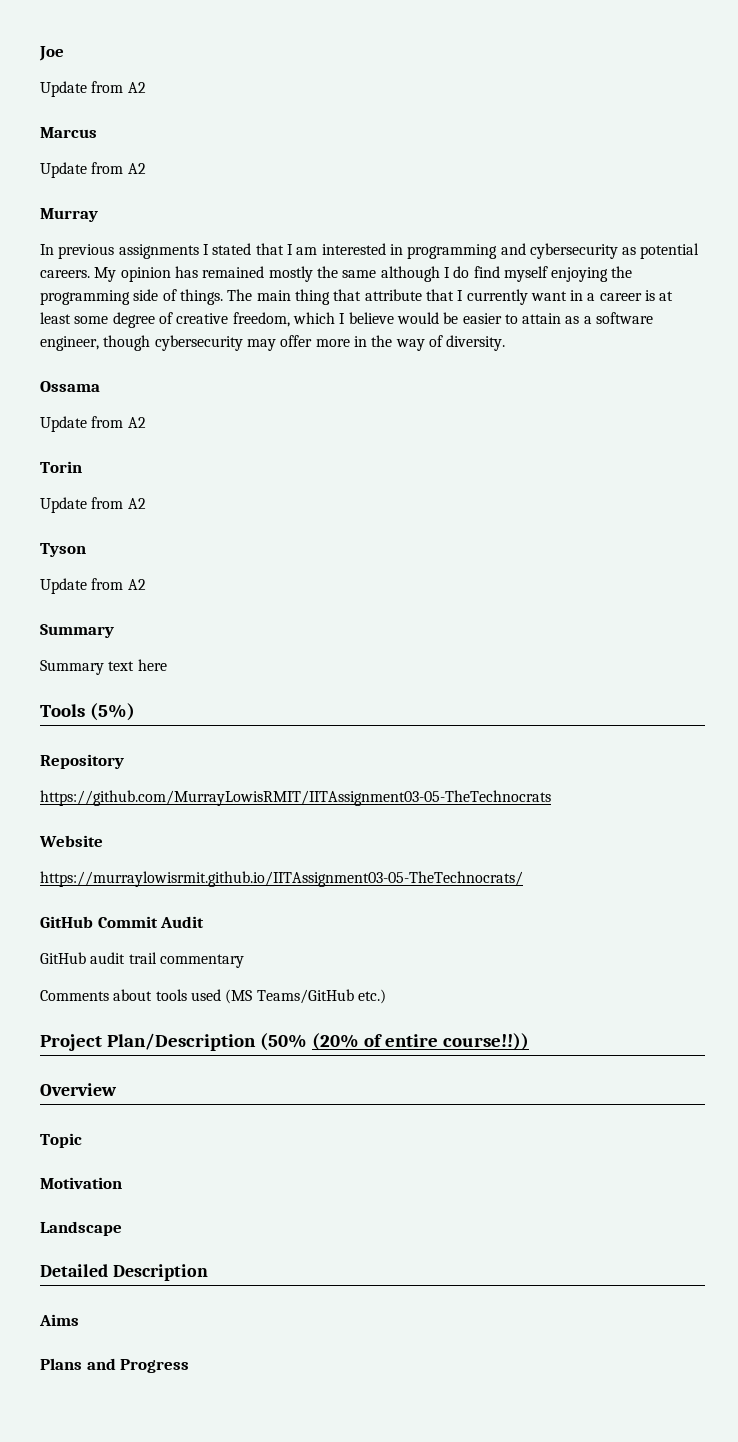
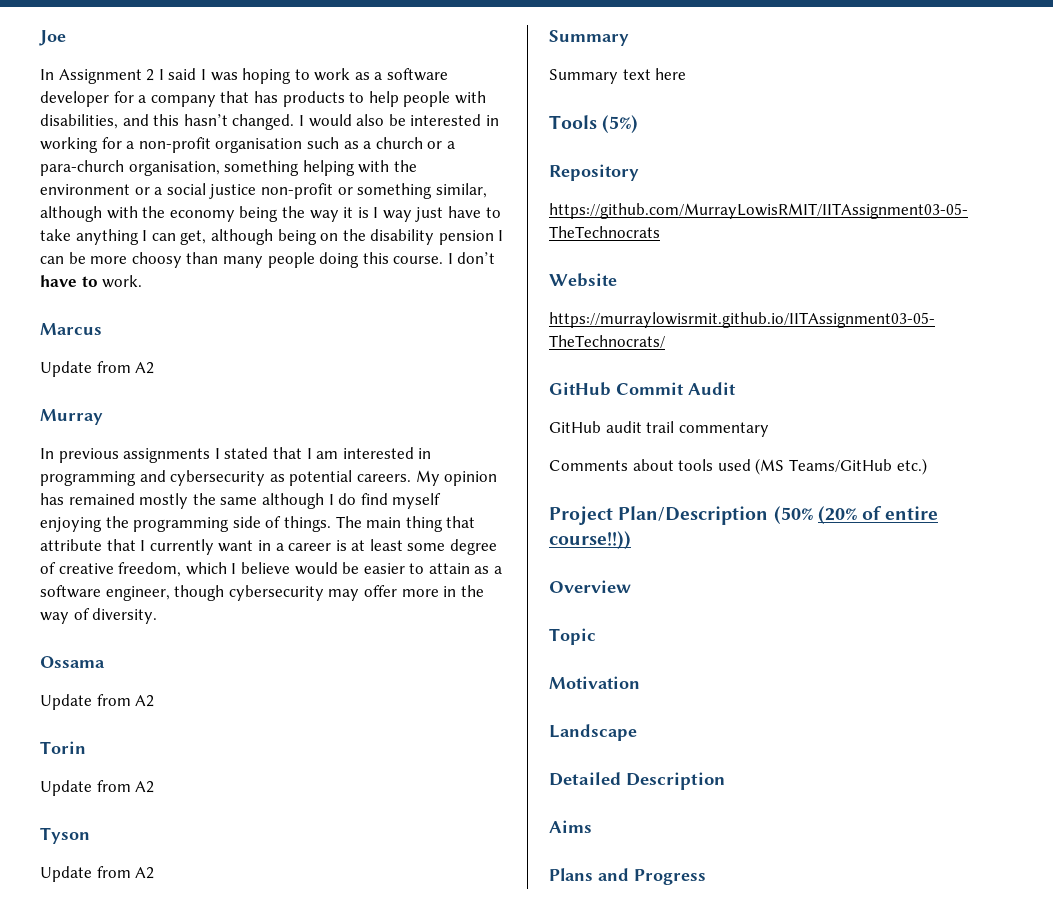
[40,81,146,97] Update from A2 -> [40,68,449,84] [40,91,486,107] [40,114,499,130] [40,137,455,153] [40,160,417,176] [40,183,487,199] [40,206,501,222] [40,229,504,245] [40,252,496,268] [40,275,143,288] In Assignment 2 I said I was hoping to work as a software developer for a company that has products to help people with disabilities, and this hasn’t changed. I would also be interested in working for a non-profit organisation such as a church or a para-church organisation, something helping with the environment or a social justice non-profit or something similar, although with the economy being the way it is I way just have to take anything I can get, although being on the disability pension I can be more choosy than many people doing this course. I don’t have to work.

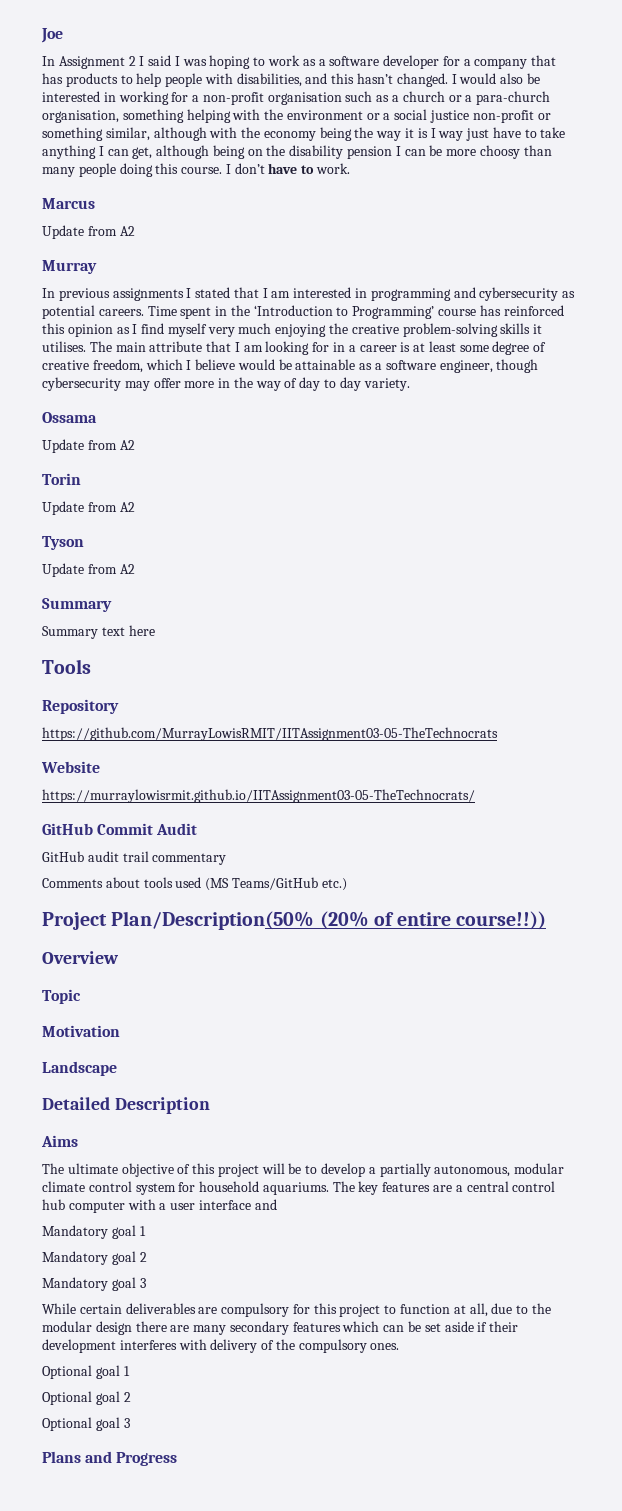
[415,470,498,486] [40,493,442,509] [40,516,476,532] [40,539,254,555] My opinion has remained mostly the same although I do find myself enjoying the programming side of things. The main thing that attribute that I currently want -> [147,305,564,319] [42,323,543,337] [42,341,330,355] Time spent in the ‘Introduction to Programming’ course has reinforced this opinion as I find myself very much enjoying the creative problem-solving skills it utilises. The main attribute that I am looking for
[363,563,470,574] easier to attain -> [295,359,356,370] attainable
[92,608,158,624] diversity. -> [299,377,410,391] day to day variety.
[602,115,639,133] (5%) -> (91, 666) none
[618,506,813,525] Plan/Description (50% -> [111,911,315,930] Plan/Description(50%
(592, 826) none -> [42,1163,565,1177] [42,1181,556,1195] [42,1199,277,1213] [42,1225,146,1239] [42,1251,147,1265] [42,1277,146,1291] [42,1303,551,1317] [42,1321,519,1335] [42,1339,400,1353] [42,1365,130,1379] [42,1391,131,1405] [42,1417,130,1431] // The ultimate objective of this project will be to develop a partially autonomous, modular climate control system for household aquariums. The key features are a central control hub computer with a user interface and // Mandatory goal 1 // Mandatory goal 2 // Mandatory goal 3 // While certain deliverables are compulsory for this project to function at all, due to the modular design there are many secondary features which can be set aside if their development interferes with delivery of the compulsory ones. // Optional goal 1 // Optional goal 2 // Optional goal 3

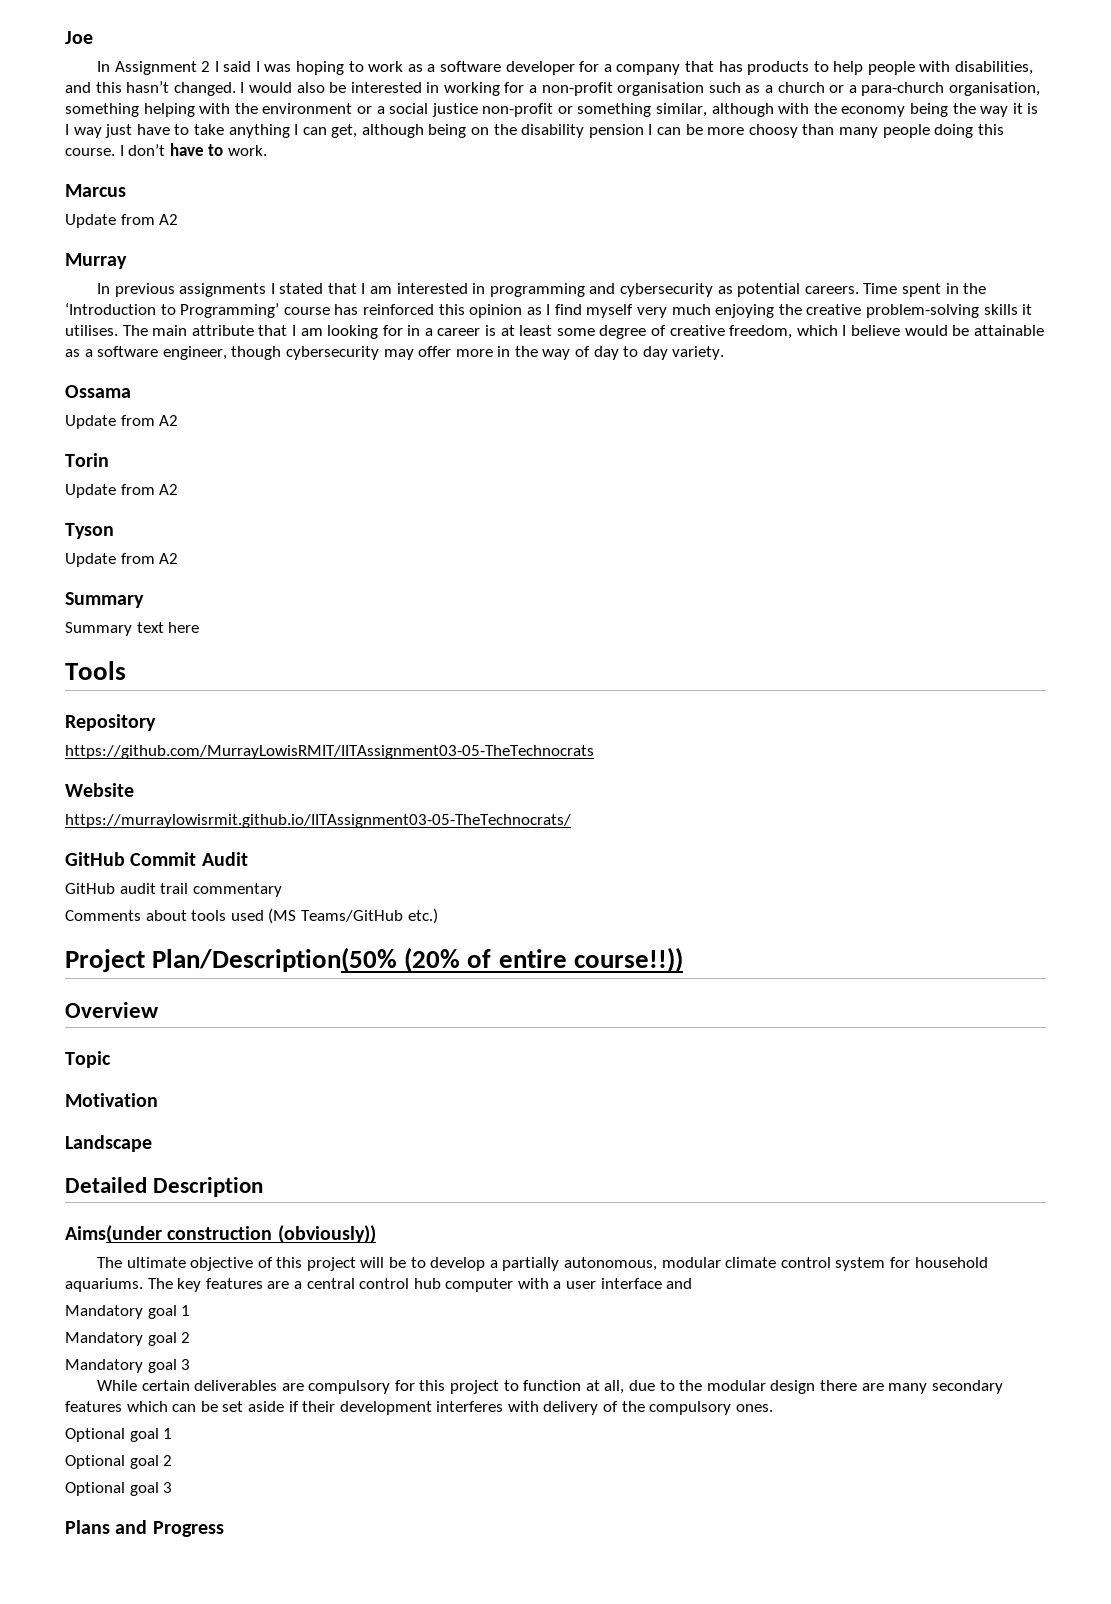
[41,1135,78,1147] Aims -> [65,1225,376,1244] Aims(under construction (obviously))

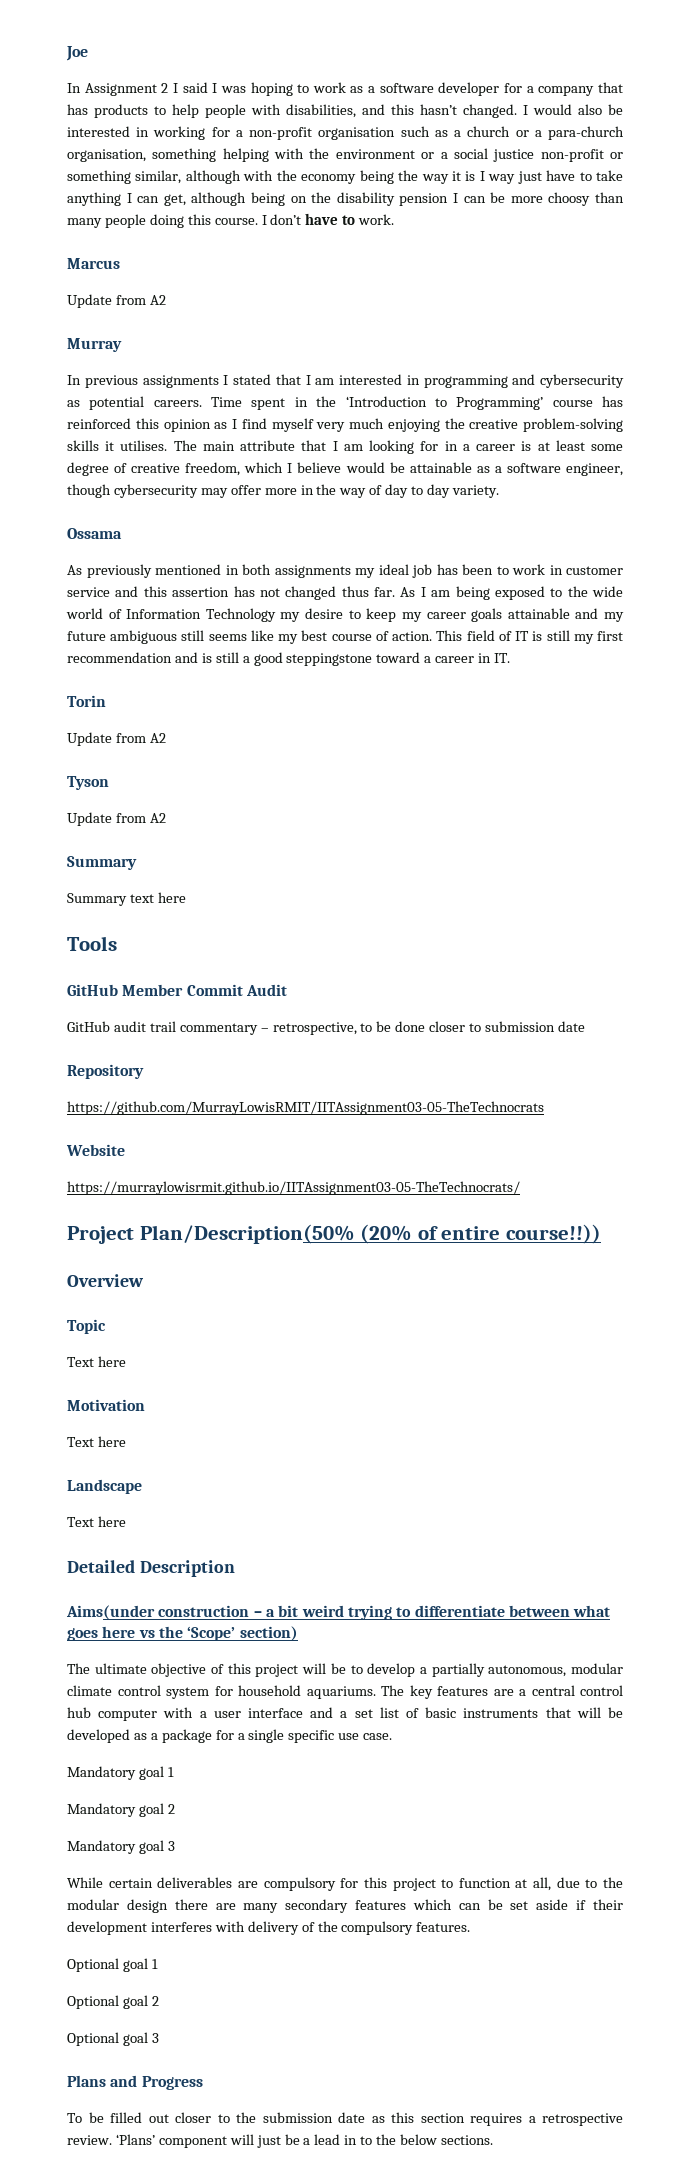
[65,415,179,429] Update from A2 -> [67,564,623,578] [67,586,623,600] [66,608,625,622] [67,630,624,644] [67,652,511,666] As previously mentioned in both assignments my ideal job has been to work in customer service and this assertion has not changed thus far. As I am being exposed to the wide world of Information Technology my desire to keep my career goals attainable and my future ambiguous still seems like my best course of action. This field of IT is still my first recommendation and is still a good steppingstone toward a career in IT.
[65,714,156,731] [65,745,594,759] [65,783,134,797] [65,814,571,828] [65,852,248,866] [65,883,282,897] [65,908,438,924] Repository // https://github.com/MurrayLowisRMIT/IITAssignment03-05-TheTechnocrats // Website // https://murraylowisrmit.github.io/IITAssignment03-05-TheTechnocrats/ // GitHub Commit Audit // GitHub audit trail commentary // Comments about tools used (MS Teams/GitHub etc.) -> [67,984,287,996] [67,1021,585,1035] [67,1064,144,1079] [67,1101,544,1115] [66,1144,125,1156] [67,1181,520,1195] GitHub Member Commit Audit // GitHub audit trail commentary – retrospective, to be done closer to submission date // Repository // https://github.com/MurrayLowisRMIT/IITAssignment03-05-TheTechnocrats // Website // https://murraylowisrmit.github.io/IITAssignment03-05-TheTechnocrats/
(111, 1059) none -> [67,1356,126,1367] // Text here
(158, 1100) none -> [67,1436,126,1447] // Text here
(152, 1143) none -> [67,1516,126,1527] // Text here
[277,1225,376,1244] (obviously)) -> [253,1605,611,1620] [67,1626,298,1641] – a bit weird trying to differentiate between what goes here vs the ‘Scope’ section)
(693, 1283) none -> [340,1707,623,1718] [67,1729,393,1743] a set list of basic instruments that will be developed as a package for a single specific use case.
[735,1404,773,1412] ones. -> [416,1922,471,1932] features.
(224, 1529) none -> [67,2112,623,2126] [67,2134,493,2148] // To be filled out closer to the submission date as this section requires a retrospective review. ‘Plans’ component will just be a lead in to the below sections.

